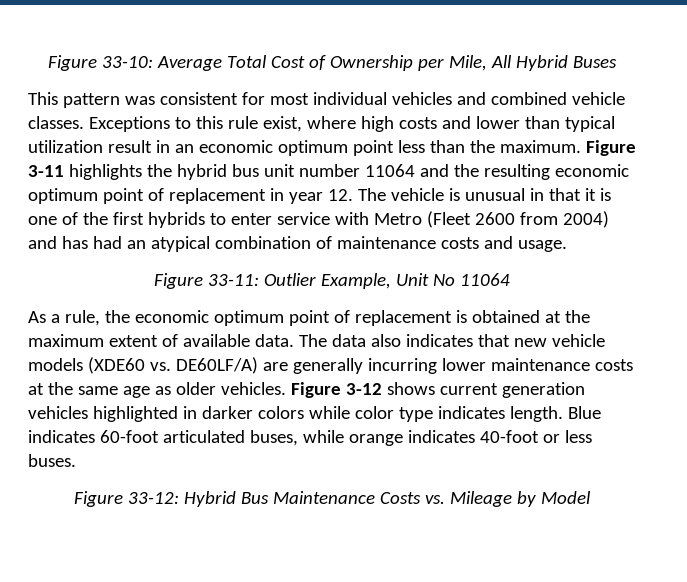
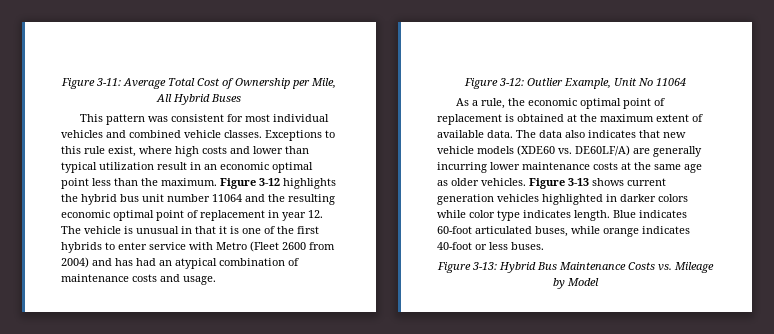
[48,55,154,71] Figure 33-10: -> [61,78,121,89] Figure 3-11:
[277,140,348,156] optimum -> [272,162,313,173] optimal
[28,165,64,177] 3-11 -> [259,178,280,186] 3-12
[28,188,98,204] optimum -> [113,210,154,221] optimal
[208,274,260,286] 33-11: -> [498,78,524,86] 3-12:
[213,310,284,326] optimum -> [579,98,621,109] optimal
[345,383,382,395] 3-12 -> [568,178,589,186] 3-13
[128,492,180,504] 33-12: -> [471,262,497,270] 3-13:

